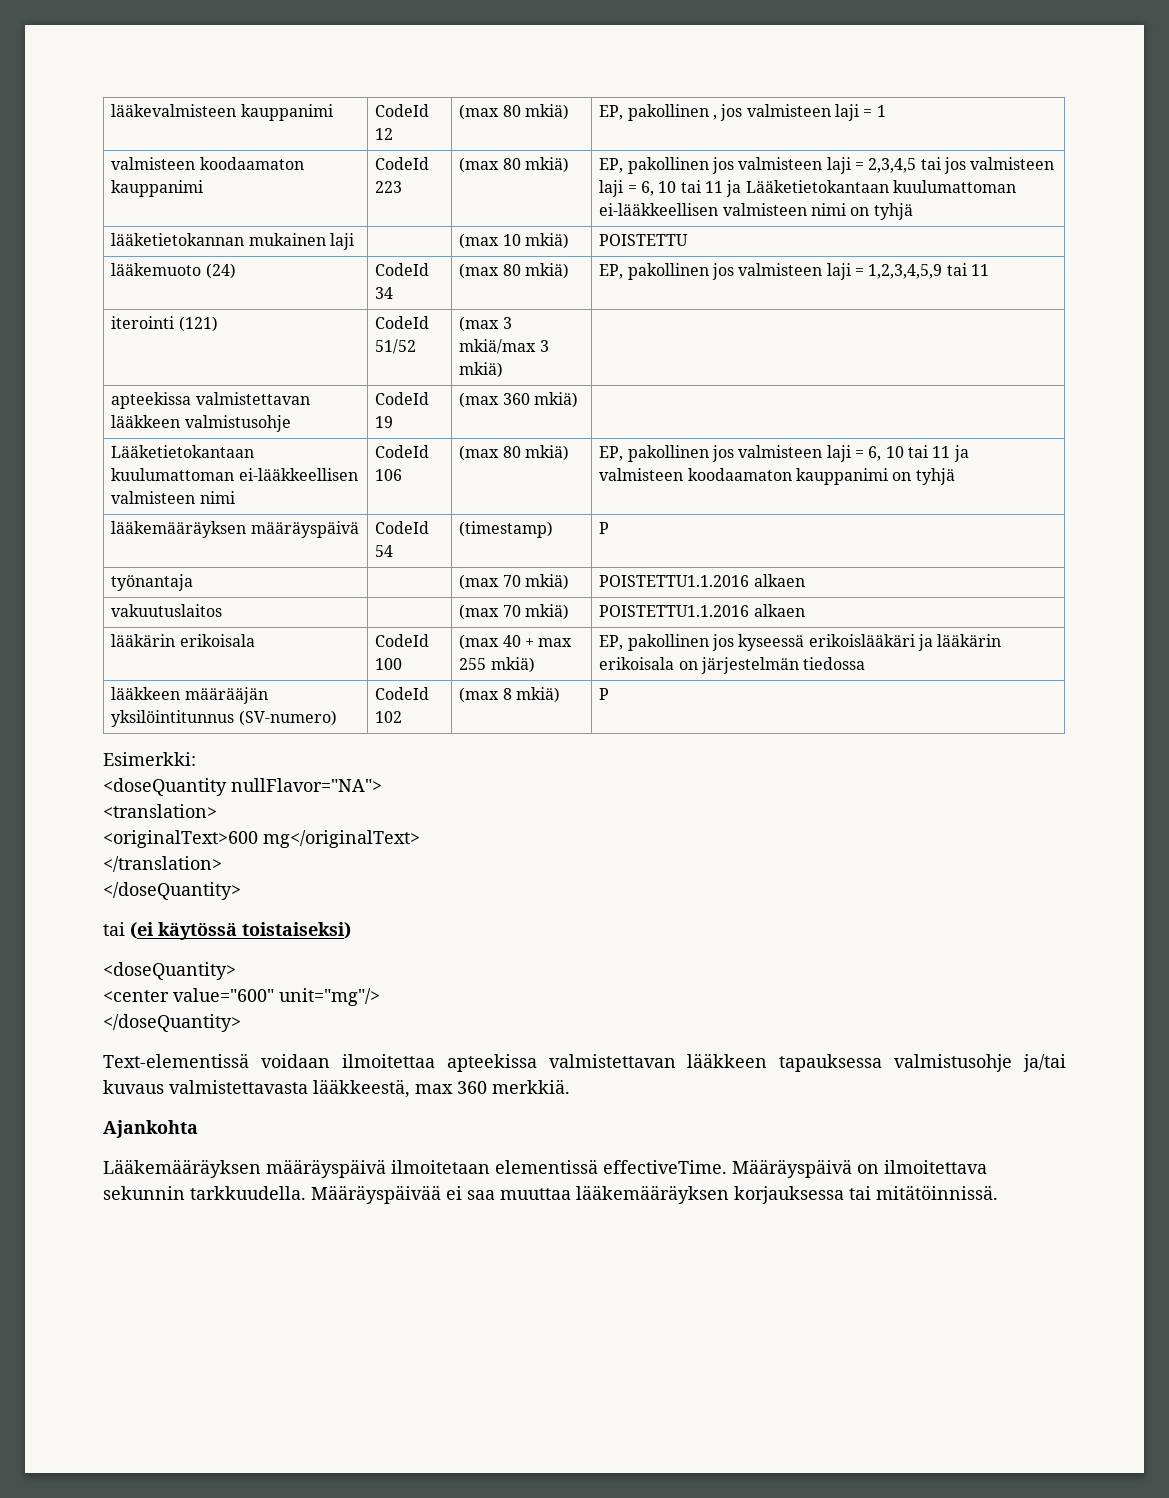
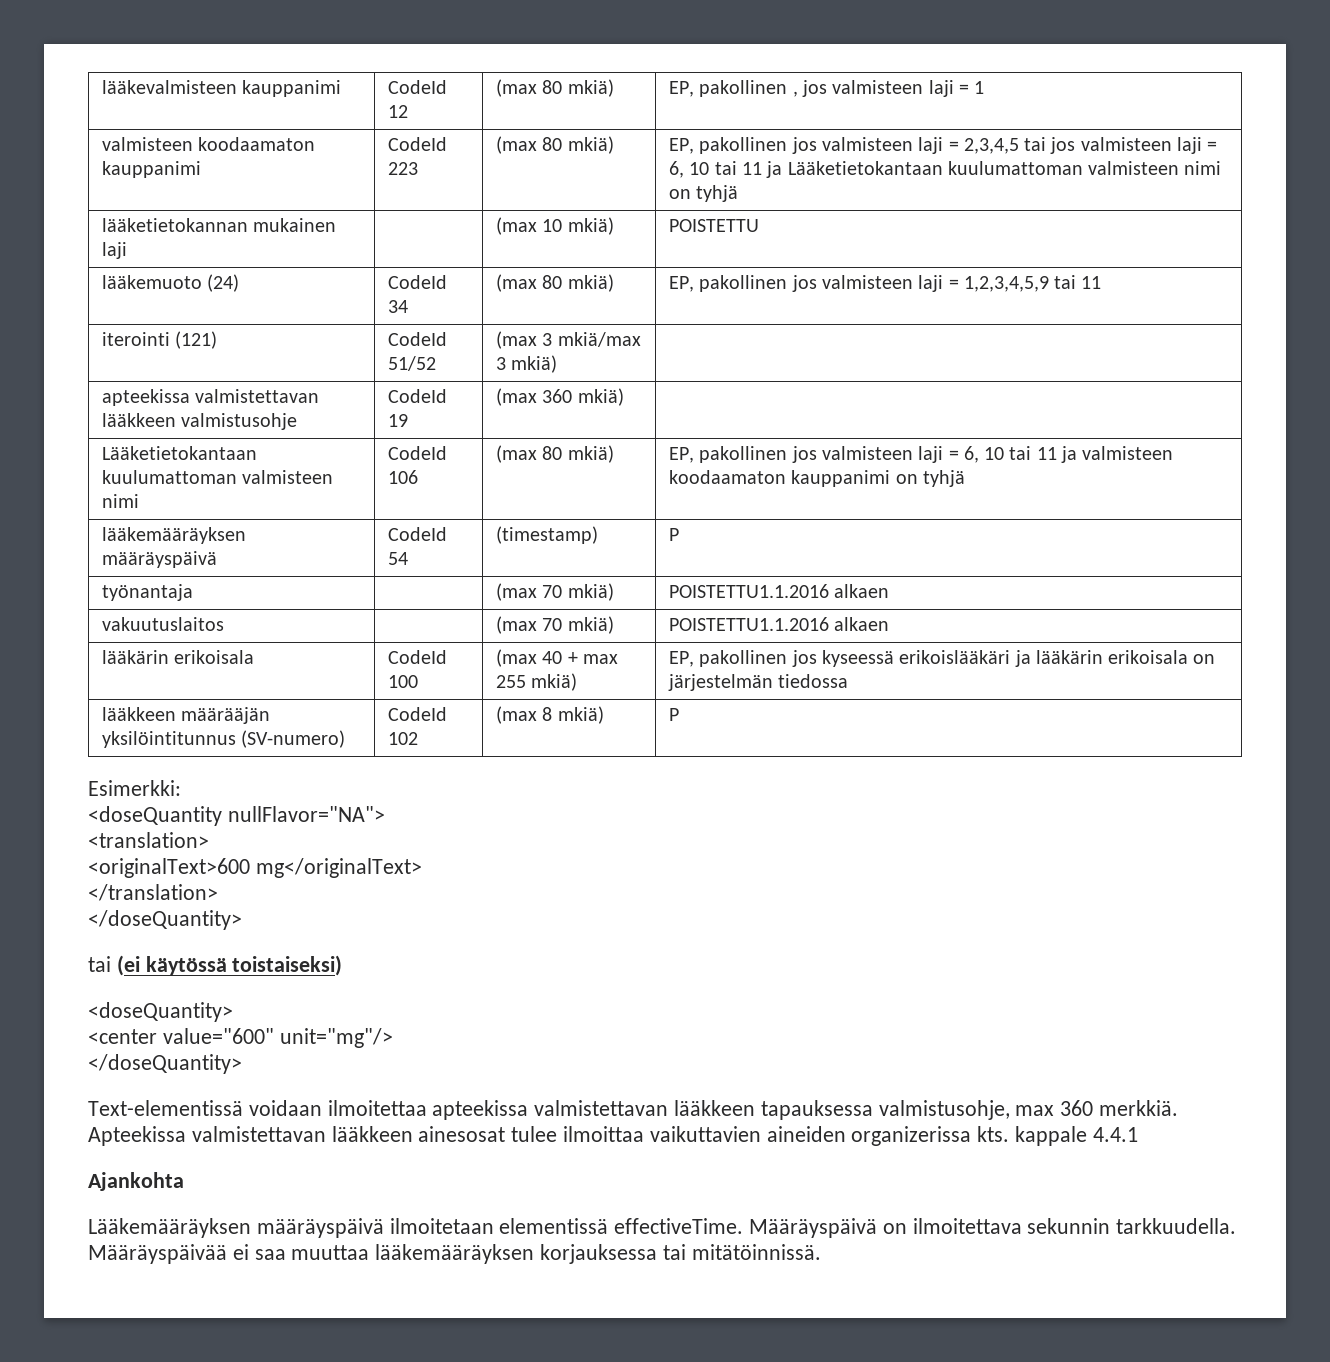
[599,203,719,216] ei-lääkkeellisen -> (1083, 168) none
[238,468,358,481] ei-lääkkeellisen -> (238, 477) none
[894,1054,1066,1072] [103,1079,570,1098] valmistusohje ja/tai kuvaus valmistettavasta lääkkeestä, max 360 merkkiä. -> [878,1100,1179,1120] [88,1126,1138,1146] valmistusohje, max 360 merkkiä. Apteekissa valmistettavan lääkkeen ainesosat tulee ilmoittaa vaikuttavien aineiden organizerissa kts. kappale 4.4.1

